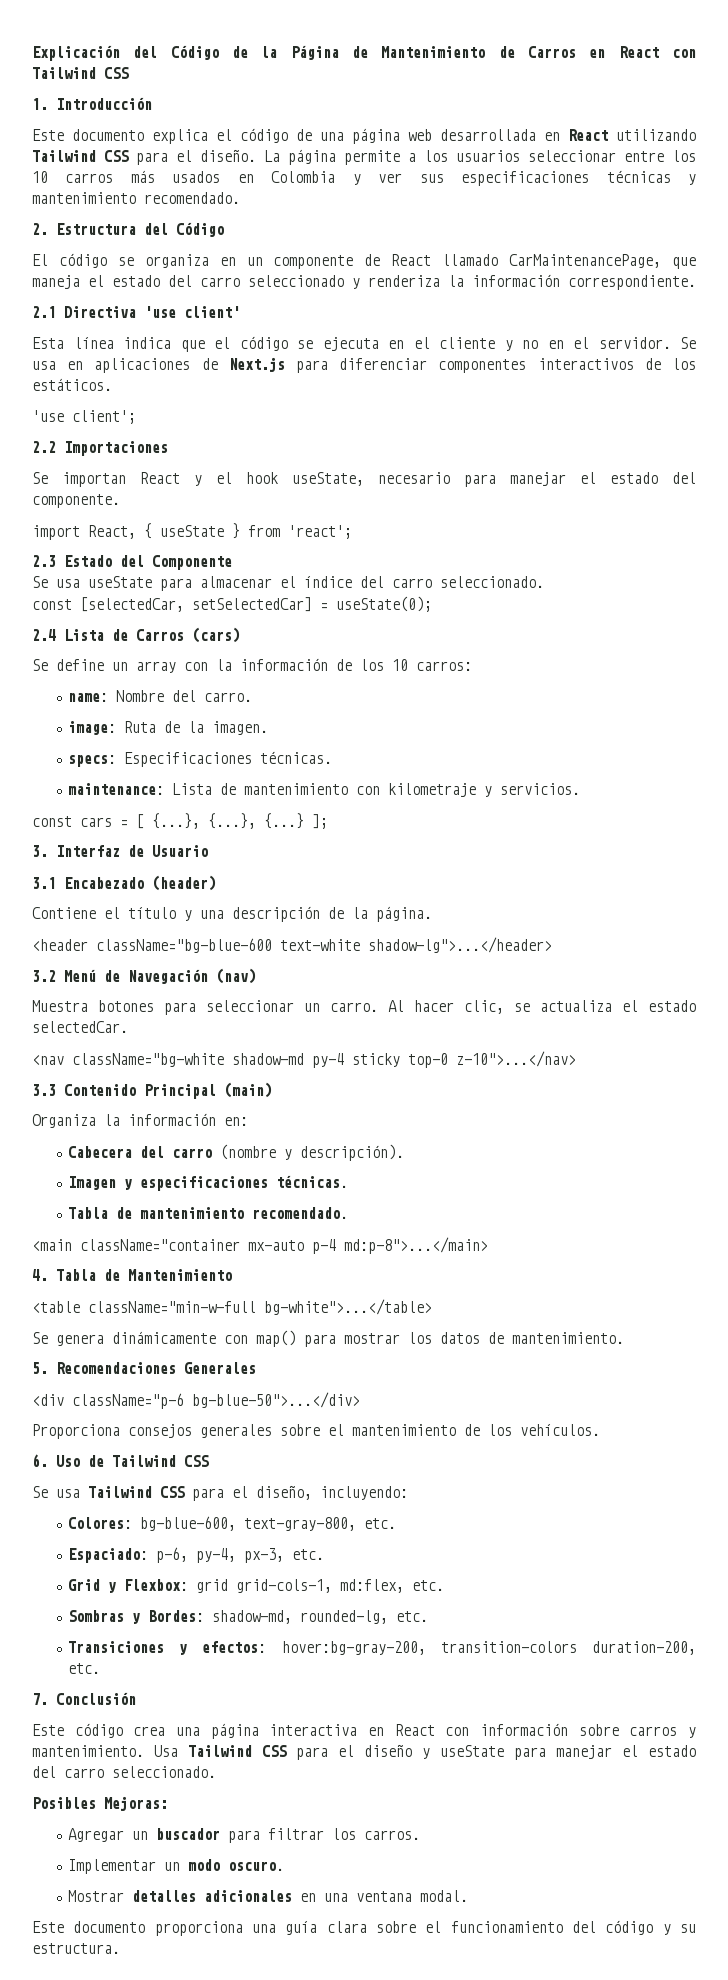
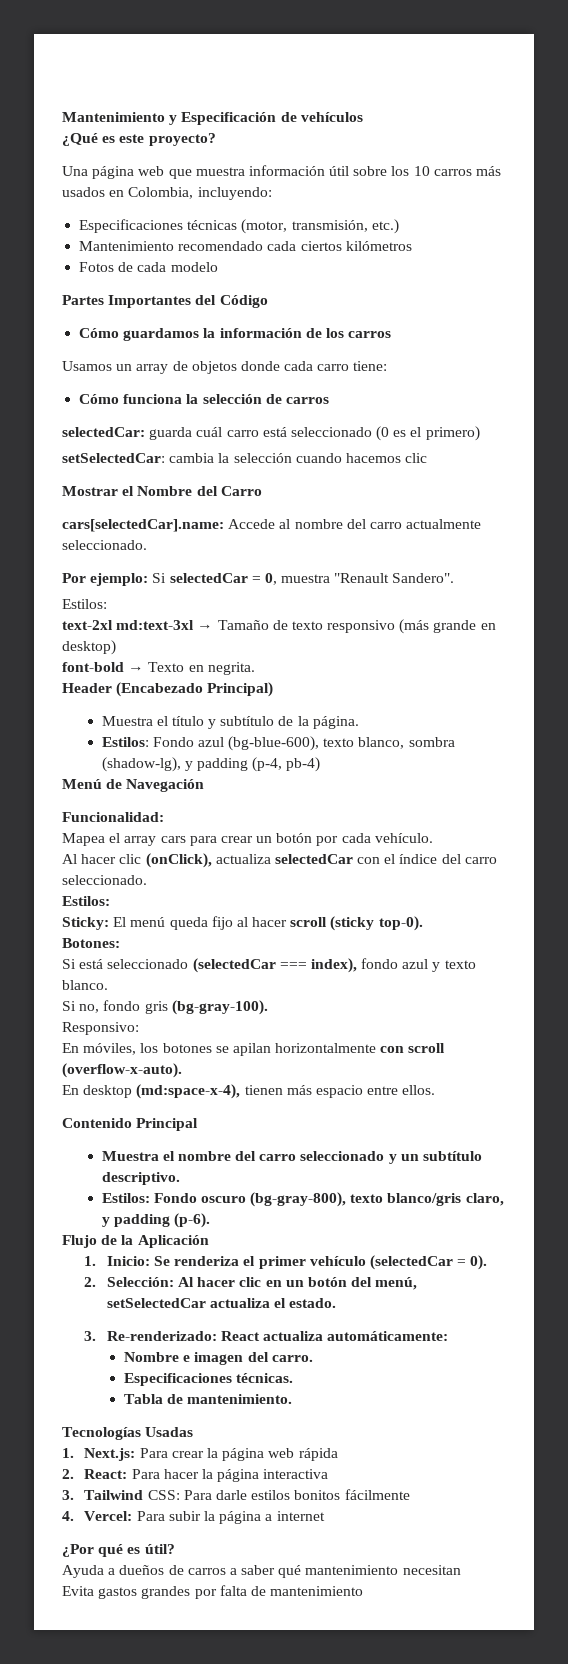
[32,45,697,61] [32,67,129,79] [32,97,152,110] [32,128,696,144] [32,149,664,165] Explicación del Código de la Página de Mantenimiento de Carros en React con Tailwind CSS // 1. Introducción // Este documento explica el código de una página web desarrollada en React utilizando Tailwind CSS para el diseño. La página permite a los usuarios seleccionar entre -> [62,112,363,125] [62,133,216,146] [62,165,388,179] Mantenimiento y Especificación de vehículos // ¿Qué es este proyecto? // Una página web que muestra información útil sobre
[271,170,696,186] [32,192,240,204] [32,222,224,237] [32,253,697,269] [32,274,696,290] [32,306,240,318] [32,336,696,352] [32,357,696,373] [32,378,112,391] [32,410,136,424] [32,441,168,456] [32,472,696,487] [32,494,120,508] [32,523,352,540] [32,555,232,570] [32,576,272,591] Colombia y ver sus especificaciones técnicas y mantenimiento recomendado. // 2. Estructura del Código // El código se organiza en un componente de React llamado CarMaintenancePage, que maneja el estado del carro seleccionado y renderiza la información correspondiente. // 2.1 Directiva 'use client' // Esta línea indica que el código se ejecuta en el cliente y no en el servidor. Se usa en aplicaciones de Next.js para diferenciar componentes interactivos de los estáticos. // 'use client'; // 2.2 Importaciones // Se importan React y el hook useState, necesario para manejar el estado del componente. // import React, { useState } from 'react'; // 2.3 Estado del Componente // Se usa useState para almacenar -> [128,187,272,200] [79,219,399,234] [79,241,412,251] [79,262,218,272] [62,295,268,308] [79,328,392,341] [62,361,388,374] [79,394,329,404] [62,426,480,441] [62,453,428,463] [62,486,262,496] [62,519,482,532] [62,540,147,550] [62,573,455,586] [62,599,107,609] [62,619,496,634] [62,640,116,655] [62,662,255,675] [62,682,274,697] [101,716,359,729] [101,736,455,751] [101,757,321,772] [62,779,205,792] [62,812,164,822] [62,833,433,846] [62,853,381,868] Colombia, incluyendo: // Especificaciones técnicas (motor, transmisión, etc.) // Mantenimiento recomendado cada ciertos kilómetros // Fotos de cada modelo // Partes Importantes del Código // Cómo guardamos la información de los carros // Usamos un array de objetos donde cada carro tiene: // Cómo funciona la selección de carros // selectedCar: guarda cuál carro está seleccionado (0 es el primero) // setSelectedCar: cambia la selección cuando hacemos clic // Mostrar el Nombre del Carro // cars[selectedCar].name: Accede al nombre del carro actualmente seleccionado. // Por ejemplo: Si selectedCar = 0, muestra "Renault Sandero". // Estilos: // text-2xl md:text-3xl → Tamaño de texto responsivo (más grande en desktop) // font-bold → Texto en negrita. // Header (Encabezado Principal) // Muestra el título y subtítulo de la página. // Estilos: Fondo azul (bg-blue-600), texto blanco, sombra (shadow-lg), y padding (p-4, pb-4) // Menú de Navegación // Funcionalidad: // Mapea el array cars para crear un botón por cada vehículo. // Al hacer clic (onClick), actualiza selectedCar con
[32,596,432,612] [32,627,240,643] [32,658,472,673] [68,690,253,702] [68,721,269,735] [68,751,333,767] [68,783,581,797] [32,813,328,829] [32,845,208,857] [32,875,216,891] [32,906,432,922] [32,937,552,953] [32,968,256,984] [32,1000,696,1015] [32,1021,128,1033] [32,1051,576,1068] [32,1082,272,1099] [32,1113,248,1128] [68,1144,405,1161] [68,1175,349,1191] [68,1207,349,1219] [32,1237,488,1254] [32,1269,232,1281] [32,1299,432,1315] [32,1330,624,1347] [32,1362,256,1374] [32,1392,360,1409] [32,1424,600,1439] [32,1454,209,1467] [32,1485,408,1501] [68,1516,397,1531] [68,1547,325,1563] [68,1579,445,1593] [68,1610,429,1624] [68,1641,696,1655] [68,1663,101,1674] [32,1692,136,1705] [32,1723,696,1739] [32,1744,696,1760] [32,1766,216,1778] [32,1796,168,1811] [68,1828,421,1843] [68,1859,285,1874] [68,1890,469,1902] [32,1920,697,1936] [32,1943,120,1954] const [selectedCar, setSelectedCar] = useState(0); // 2.4 Lista de Carros (cars) // Se define un array con la información de los 10 carros: // name: Nombre del carro. // image: Ruta de la imagen. // specs: Especificaciones técnicas. // maintenance: Lista de mantenimiento con kilometraje y servicios. // const cars = [ {...}, {...}, {...} ]; // 3. Interfaz de Usuario // 3.1 Encabezado (header) // Contiene el título y una descripción de la página. // <header className="bg-blue-600 text-white shadow-lg">...</header> // 3.2 Menú de Navegación (nav) // Muestra botones para seleccionar un carro. Al hacer clic, se actualiza el estado selectedCar. // <nav className="bg-white shadow-md py-4 sticky top-0 z-10">...</nav> // 3.3 Contenido Principal (main) // Organiza la información en: // Cabecera del carro (nombre y descripción). // Imagen y especificaciones técnicas. // Tabla de mantenimiento recomendado. // <main className="container mx-auto p-4 md:p-8">...</main> // 4. Tabla de Mantenimiento // <table className="min-w-full bg-white">...</table> // Se genera dinámicamente con map() para mostrar los datos de mantenimiento. // 5. Recomendaciones Generales // <div className="p-6 bg-blue-50">...</div> // Proporciona consejos generales sobre el mantenimiento de los vehículos. // 6. Uso de Tailwind CSS // Se usa Tailwind CSS para el diseño, incluyendo: // Colores: bg-blue-600, text-gray-800, etc. // Espaciado: p-6, py-4, px-3, etc. // Grid y Flexbox: grid grid-cols-1, md:flex, etc. // Sombras y Bordes: shadow-md, rounded-lg, etc. // Transiciones y efectos: hover:bg-gray-200, transition-colors duration-200, etc. // 7. Conclusión // Este código crea una página interactiva en React con información sobre carros y mantenimiento. Usa Tailwind CSS para el diseño y useState para manejar el estado del carro seleccionado. // Posibles Mejoras: // Agregar un buscador para filtrar los carros. // Implementar un modo oscuro. // Mostrar detalles adicionales en una ventana modal. // Este documento proporciona una guía clara sobre el funcionamiento del código y su estructura. -> [62,896,110,906] [62,916,423,931] [62,938,120,948] [62,958,476,973] [62,980,108,990] [62,1000,268,1015] [62,1022,139,1035] [62,1043,446,1056] [62,1063,182,1078] [62,1084,436,1099] [62,1118,199,1131] [101,1151,482,1164] [101,1172,180,1185] [101,1192,504,1207] [101,1213,210,1228] [62,1235,209,1248] [84,1255,488,1270] [84,1277,418,1290] [106,1298,337,1308] [84,1331,449,1341] [123,1352,313,1365] [123,1373,294,1386] [123,1394,293,1404] [62,1427,194,1440] [62,1448,338,1461] [62,1469,329,1482] [62,1489,410,1500] [62,1511,325,1524] [62,1544,175,1557] [62,1565,461,1578] [62,1585,364,1599] Estilos: // Sticky: El menú queda fijo al hacer scroll (sticky top-0). // Botones: // Si está seleccionado (selectedCar === index), fondo azul y texto blanco. // Si no, fondo gris (bg-gray-100). // Responsivo: // En móviles, los botones se apilan horizontalmente con scroll (overflow-x-auto). // En desktop (md:space-x-4), tienen más espacio entre ellos. // Contenido Principal // Muestra el nombre del carro seleccionado y un subtítulo descriptivo. // Estilos: Fondo oscuro (bg-gray-800), texto blanco/gris claro, y padding (p-6). // Flujo de la Aplicación // 1. Inicio: Se renderiza el primer vehículo (selectedCar = 0). // 2. Selección: Al hacer clic en un botón del menú, setSelectedCar actualiza el estado. // 3. Re-renderizado: React actualiza automáticamente: // Nombre e imagen del carro. // Especificaciones técnicas. // Tabla de mantenimiento. // Tecnologías Usadas // 1. Next.js: Para crear la página web rápida // 2. React: Para hacer la página interactiva // 3. Tailwind CSS: Para darle estilos bonitos fácilmente // 4. Vercel: Para subir la página a internet // ¿Por qué es útil? // Ayuda a dueños de carros a saber qué mantenimiento necesitan // Evita gastos grandes por falta de mantenimiento

